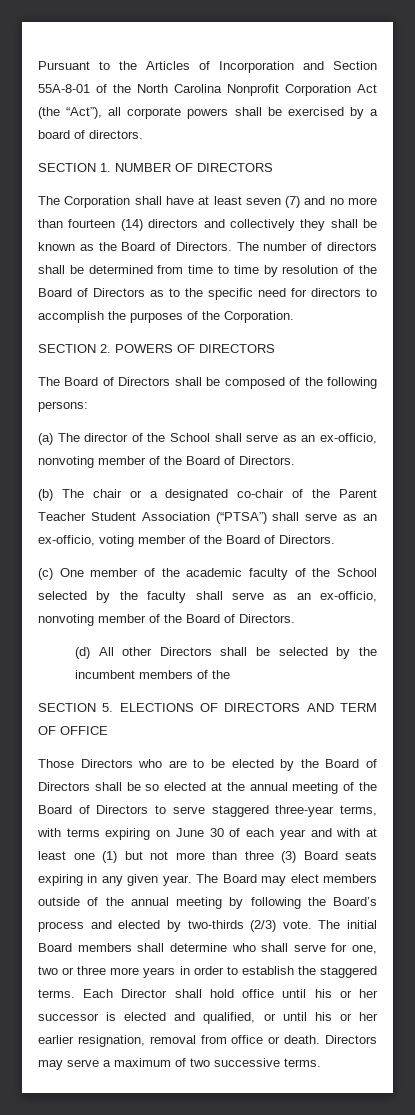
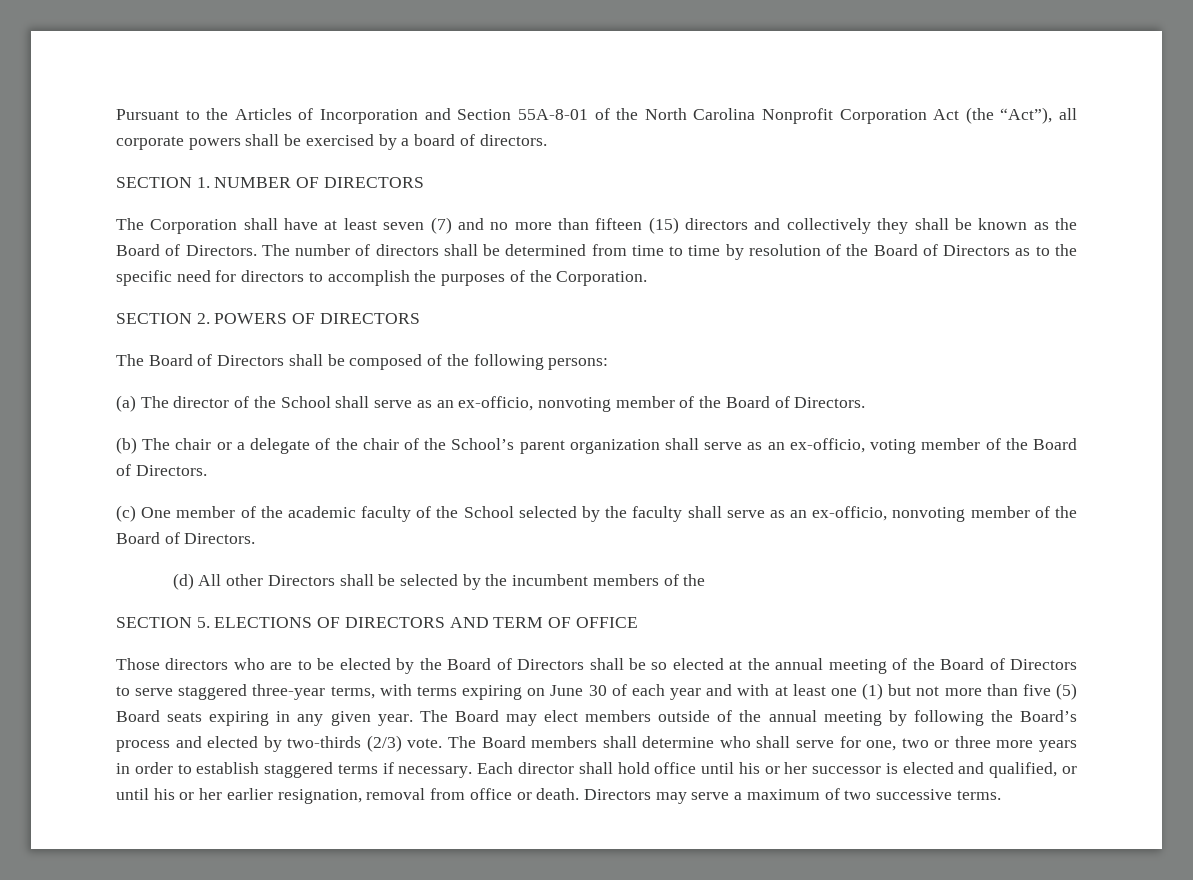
[68,219,143,231] fourteen (14) -> [595,217,679,234] fifteen (15)
[165,489,377,501] [38,512,267,524] designated co-chair of the Parent Teacher Student Association (“PTSA”) -> [250,438,660,454] delegate of the chair of the School’s parent organization
[80,759,133,768] Directors -> [165,658,229,670] directors
[244,851,296,863] three (3) -> [1022,683,1077,700] five (5)
[347,920,377,929] initial -> (476, 742) none
[297,966,377,978] [38,989,168,998] the staggered terms. Each Director -> [264,762,574,778] staggered terms if necessary. Each director

